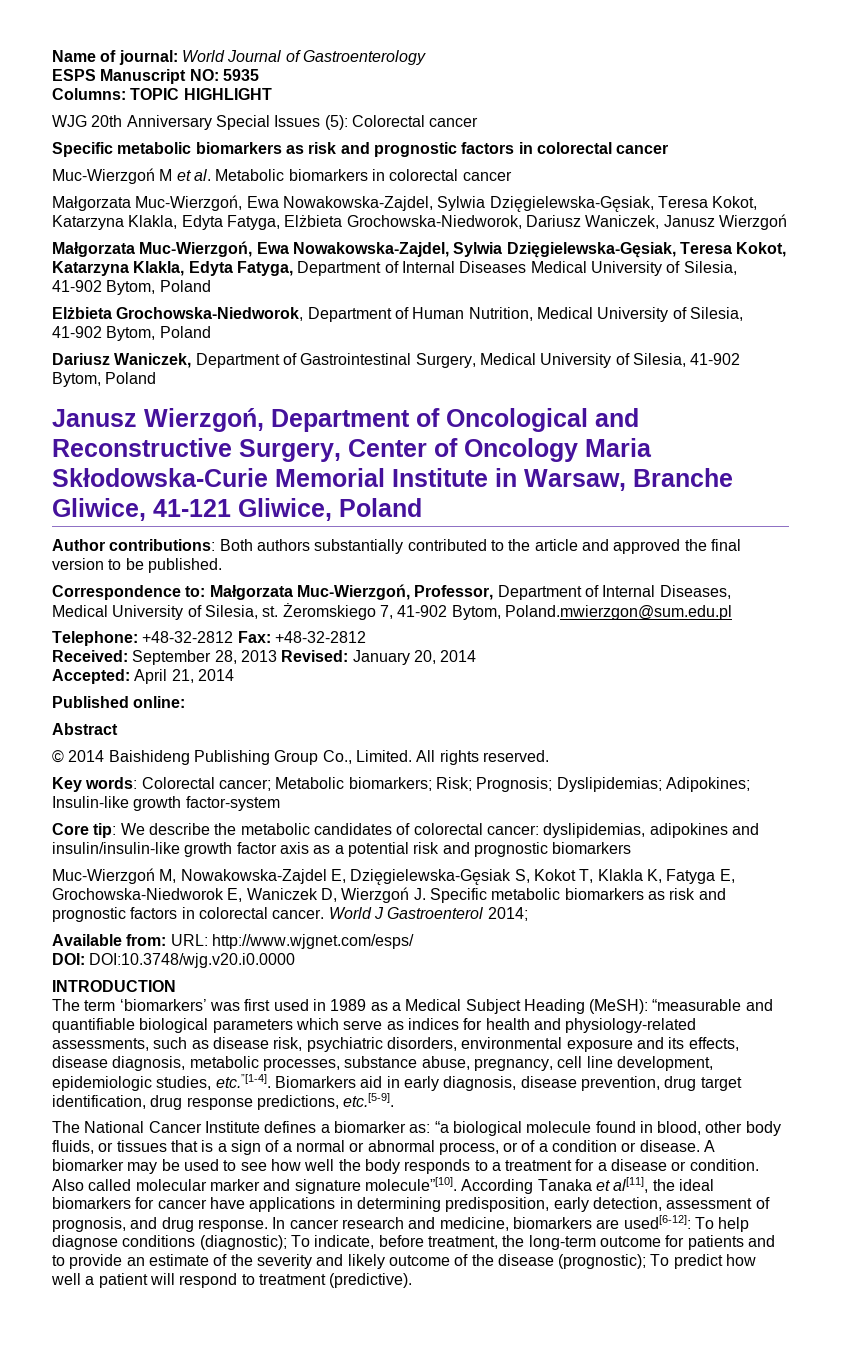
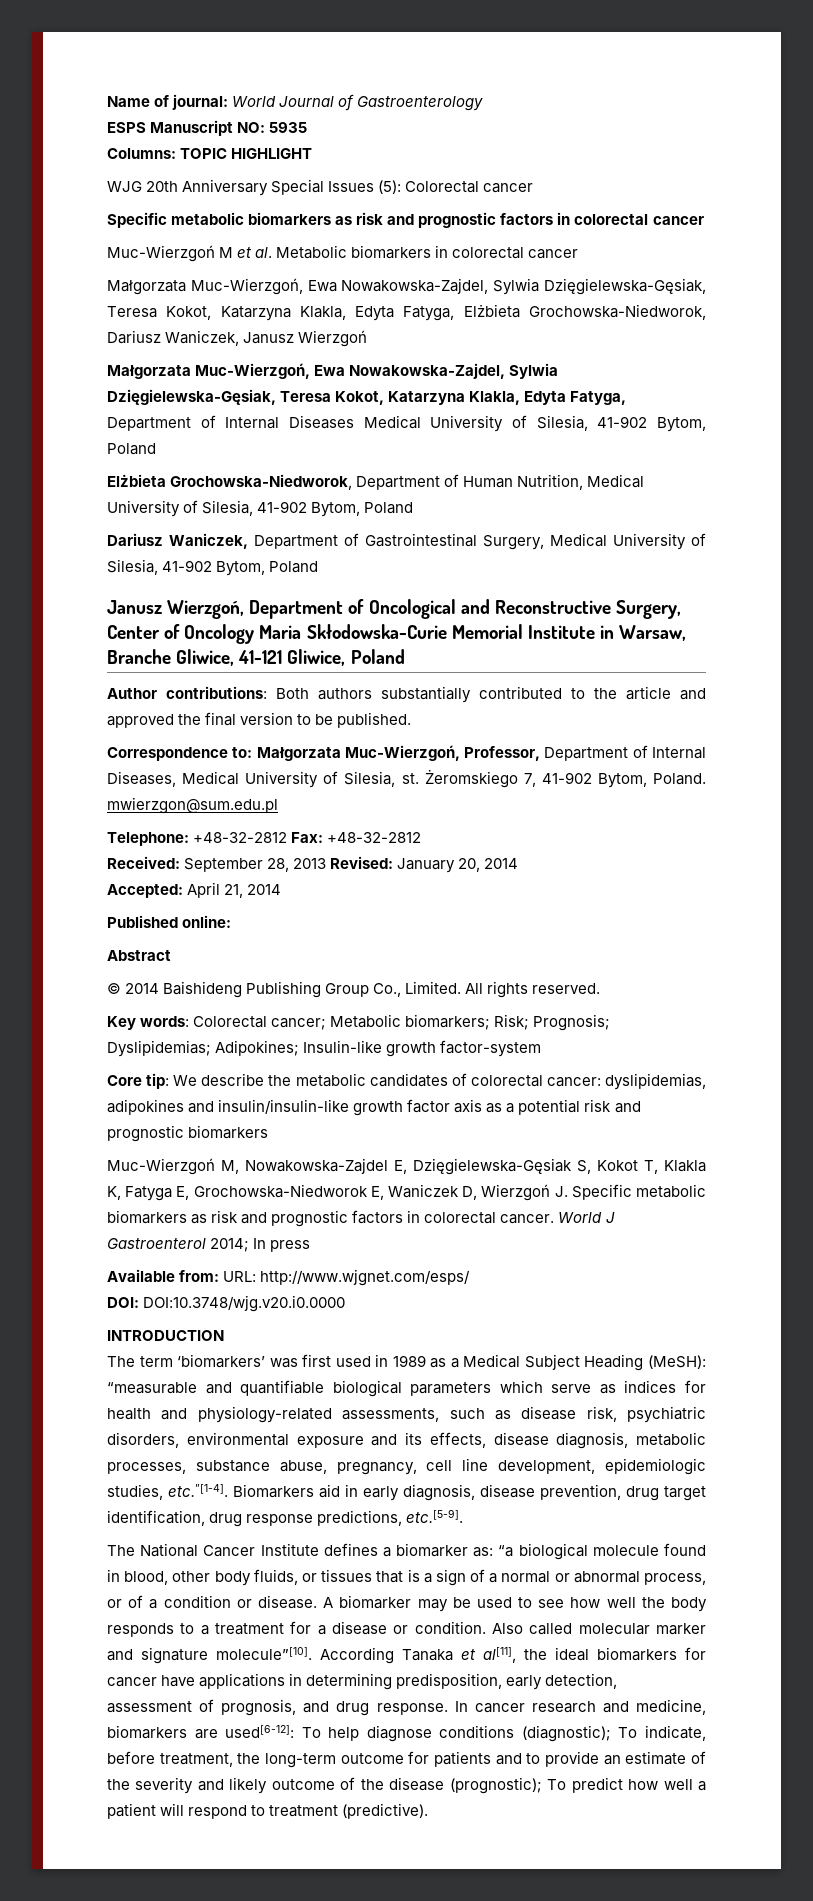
[504,605,732,620] Poland.mwierzgon@sum.edu.pl -> [653,773,707,785] [107,797,278,814] Poland. mwierzgon@sum.edu.pl
(528, 914) none -> [253,1238,311,1252] In press

